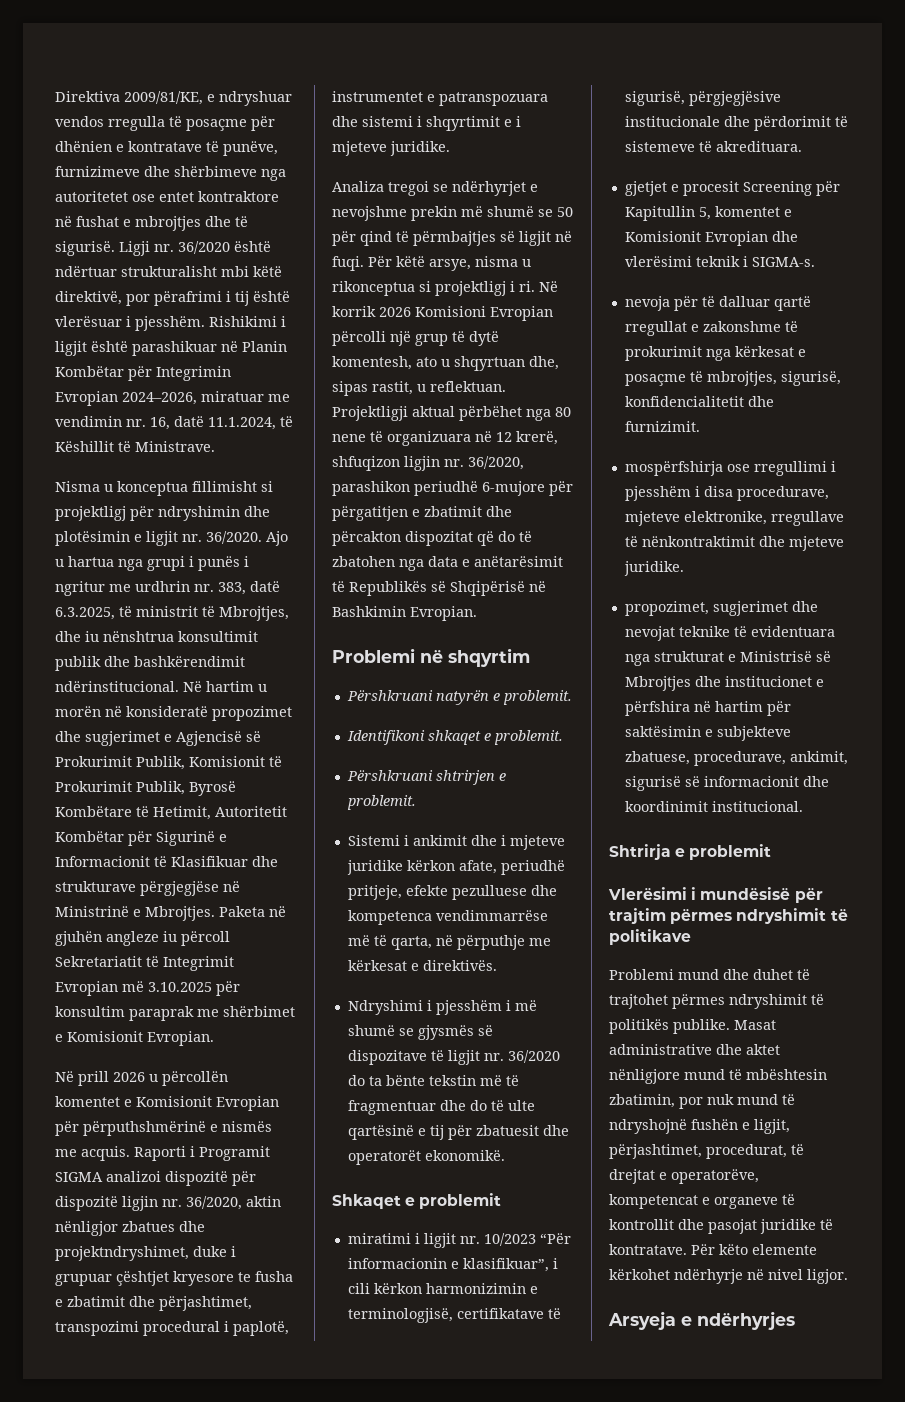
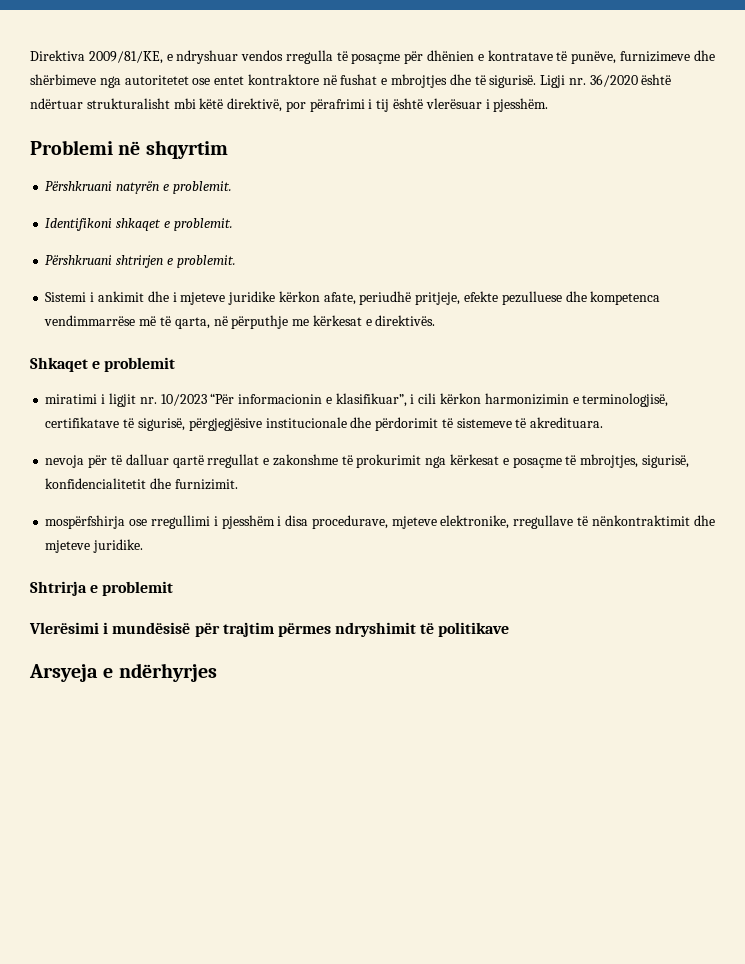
[209,316,286,327] [55,341,287,356] [55,366,231,381] [55,391,290,406] [55,416,293,430] [55,441,215,452] [55,481,273,496] [55,506,270,521] [55,531,288,546] [55,556,249,571] [55,581,280,596] [55,606,289,621] [55,631,258,642] [55,656,245,671] [55,681,267,692] [55,706,292,721] [55,731,261,746] [55,756,282,770] [55,781,236,796] [55,806,287,820] [55,831,227,846] [55,856,278,867] [55,881,240,896] [55,906,286,921] [55,931,230,946] [55,956,234,971] [55,981,240,996] [55,1006,295,1021] [55,1031,214,1046] [55,1071,228,1086] [55,1096,279,1111] [55,1121,272,1136] [55,1146,270,1161] [55,1171,256,1186] [55,1196,281,1211] [55,1221,205,1236] [55,1246,236,1261] [55,1271,293,1286] [55,1296,252,1311] [55,1321,289,1336] [332,91,548,106] [332,116,521,131] [332,141,450,156] [332,181,538,196] [332,206,573,221] [332,231,572,246] [332,256,531,271] [332,281,558,296] [332,306,553,321] [332,331,499,346] [332,356,559,371] [332,381,506,396] [332,406,571,421] [332,431,558,446] [332,456,524,471] [332,481,573,496] [332,506,512,521] [332,531,532,546] [332,556,563,571] [332,581,546,596] [332,606,477,621] Rishikimi i ligjit është parashikuar në Planin Kombëtar për Integrimin Evropian 2024–2026, miratuar me vendimin nr. 16, datë 11.1.2024, të Këshillit të Ministrave. // Nisma u konceptua fillimisht si projektligj për ndryshimin dhe plotësimin e ligjit nr. 36/2020. Ajo u hartua nga grupi i punës i ngritur me urdhrin nr. 383, datë 6.3.2025, të ministrit të Mbrojtjes, dhe iu nënshtrua konsultimit publik dhe bashkërendimit ndërinstitucional. Në hartim u morën në konsideratë propozimet dhe sugjerimet e Agjencisë së Prokurimit Publik, Komisionit të Prokurimit Publik, Byrosë Kombëtare të Hetimit, Autoritetit Kombëtar për Sigurinë e Informacionit të Klasifikuar dhe strukturave përgjegjëse në Ministrinë e Mbrojtjes. Paketa në gjuhën angleze iu përcoll Sekretariatit të Integrimit Evropian më 3.10.2025 për konsultim paraprak me shërbimet e Komisionit Evropian. // Në prill 2026 u përcollën komentet e Komisionit Evropian për përputhshmërinë e nismës me acquis. Raporti i Programit SIGMA analizoi dispozitë për dispozitë ligjin nr. 36/2020, aktin nënligjor zbatues dhe projektndryshimet, duke i grupuar çështjet kryesore te fusha e zbatimit dhe përjashtimet, transpozimi procedural i paplotë, instrumentet e patranspozuara dhe sistemi i shqyrtimit e i mjeteve juridike. // Analiza tregoi se ndërhyrjet e nevojshme prekin më shumë se 50 për qind të përmbajtjes së ligjit në fuqi. Për këtë arsye, nisma u rikonceptua si projektligj i ri. Në korrik 2026 Komisioni Evropian përcolli një grup të dytë komentesh, ato u shqyrtuan dhe, sipas rastit, u reflektuan. Projektligji aktual përbëhet nga 80 nene të organizuara në 12 krerë, shfuqizon ligjin nr. 36/2020, parashikon periudhë 6-mujore për përgatitjen e zbatimit dhe përcakton dispozitat që do të zbatohen nga data e anëtarësimit të Republikës së Shqipërisë në Bashkimin Evropian. -> (549, 105) none
[347,1000,537,1015] [347,1025,493,1040] [347,1050,560,1065] [347,1075,519,1086] [347,1100,535,1115] [347,1125,569,1140] [347,1150,505,1165] // Ndryshimi i pjesshëm i më shumë se gjysmës së dispozitave të ligjit nr. 36/2020 do ta bënte tekstin më të fragmentuar dhe do të ulte qartësinë e tij për zbatuesit dhe operatorët ekonomikë. -> (436, 320) none
[624,181,840,196] [624,206,792,221] [624,231,798,246] [624,256,815,267] // gjetjet e procesit Screening për Kapitullin 5, komentet e Komisionit Evropian dhe vlerësimi teknik i SIGMA-s. -> (604, 422) none
[624,601,818,616] [624,626,835,641] [624,651,831,666] [624,676,824,691] [624,701,791,716] [624,726,791,741] [624,751,848,766] [624,776,829,791] [624,801,803,812] // propozimet, sugjerimet dhe nevojat teknike të evidentuara nga strukturat e Ministrisë së Mbrojtjes dhe institucionet e përfshira në hartim për saktësimin e subjekteve zbatuese, procedurave, ankimit, sigurisë së informacionit dhe koordinimit institucional. -> (144, 546) none
[609,969,810,980] [609,994,824,1009] [609,1019,776,1034] [609,1044,780,1055] [609,1069,827,1084] [609,1094,795,1109] [609,1119,790,1134] [609,1144,804,1159] [609,1169,759,1184] [609,1194,795,1209] [609,1219,833,1234] [609,1244,817,1255] [609,1269,848,1284] // Problemi mund dhe duhet të trajtohet përmes ndryshimit të politikës publike. Masat administrative dhe aktet nënligjore mund të mbështesin zbatimin, por nuk mund të ndryshojnë fushën e ligjit, përjashtimet, procedurat, të drejtat e operatorëve, kompetencat e organeve të kontrollit dhe pasojat juridike të kontratave. Për këto elemente kërkohet ndërhyrje në nivel ligjor. -> (510, 629) none

